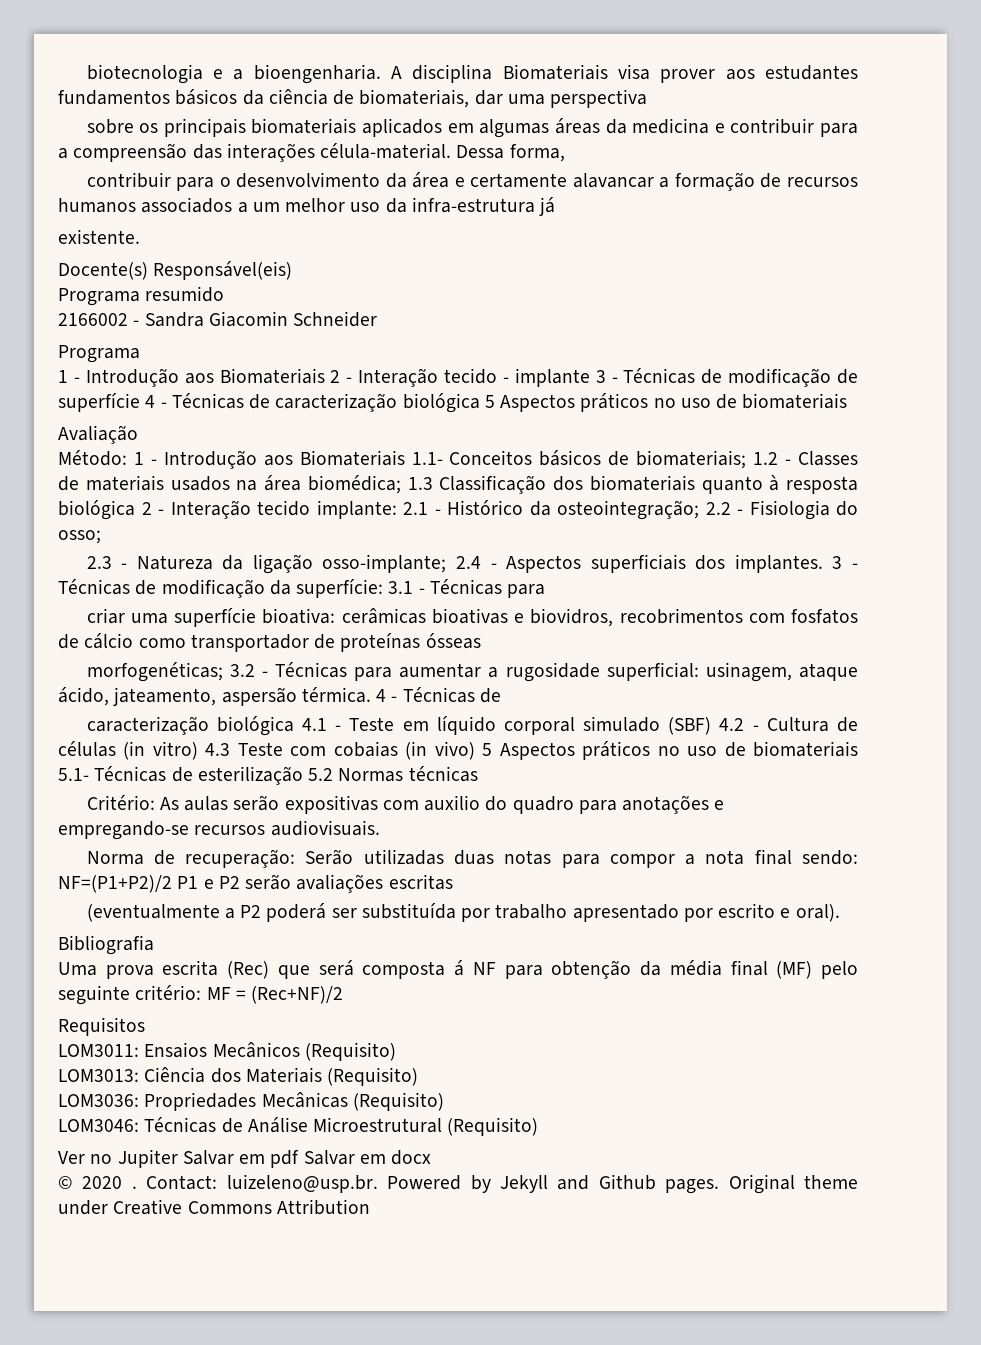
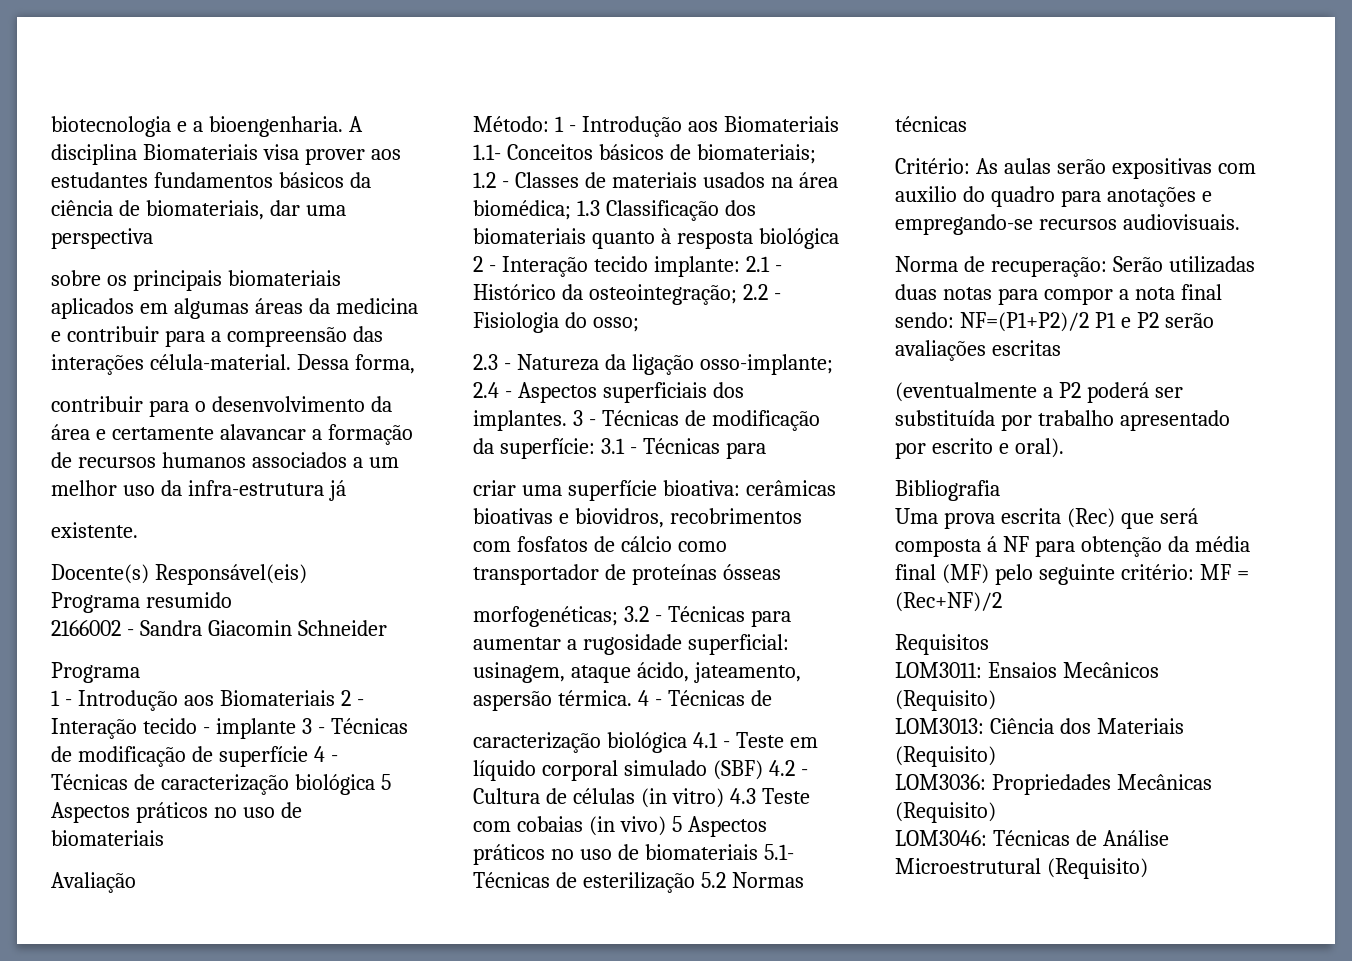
[58,1149,432,1168] [58,1174,858,1194] [58,1199,370,1215] // Ver no Jupiter Salvar em pdf Salvar em docx // © 2020 . Contact: luizeleno@usp.br. Powered by Jekyll and Github pages. Original theme under Creative Commons Attribution -> (1148, 868) none

